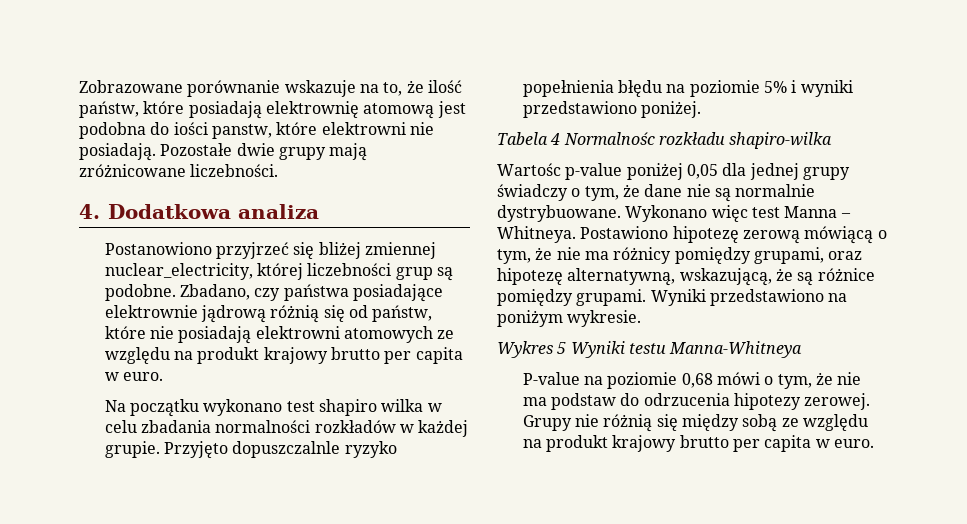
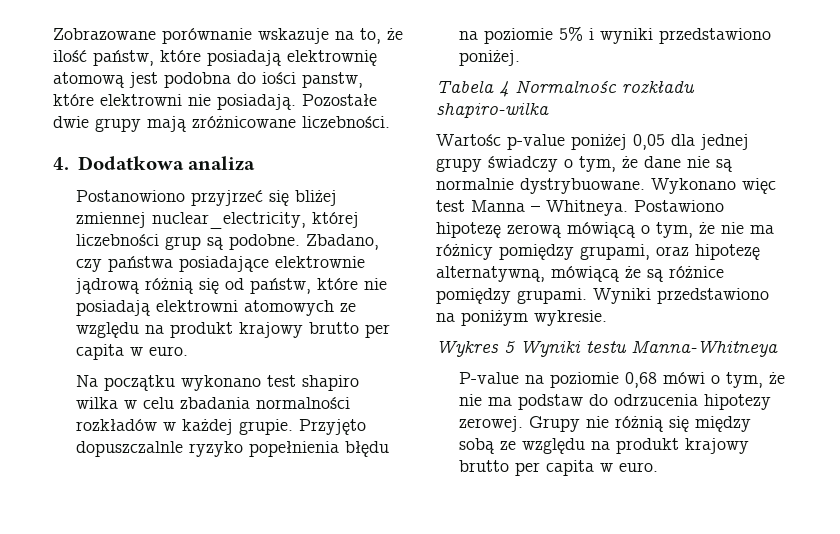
[679,268,772,286] wskazującą, -> [551,266,620,282] mówiącą

